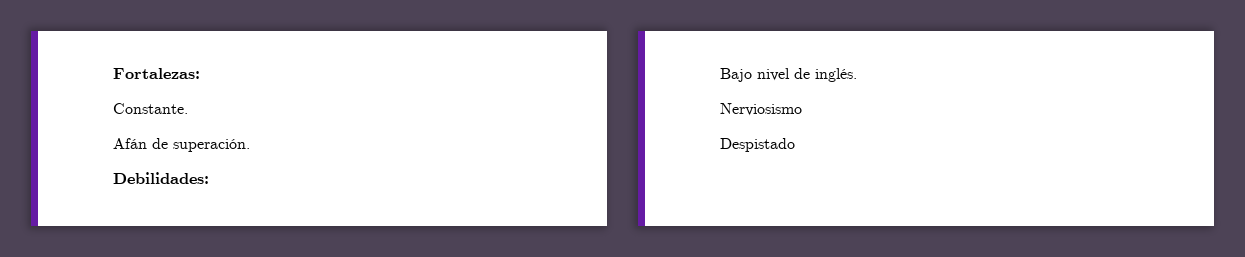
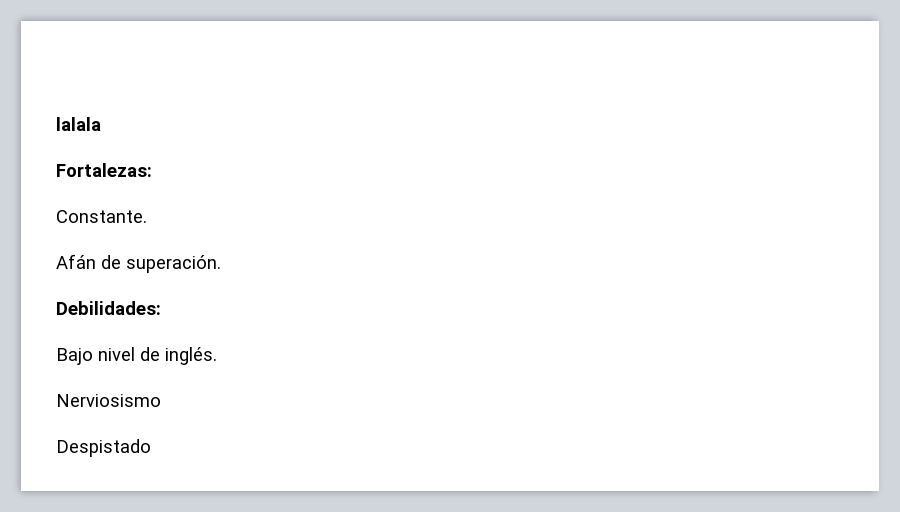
(113, 73) none -> [56,117,101,131] lalala //

